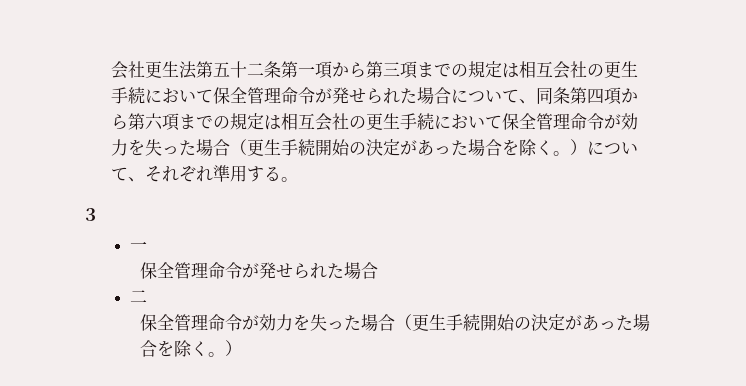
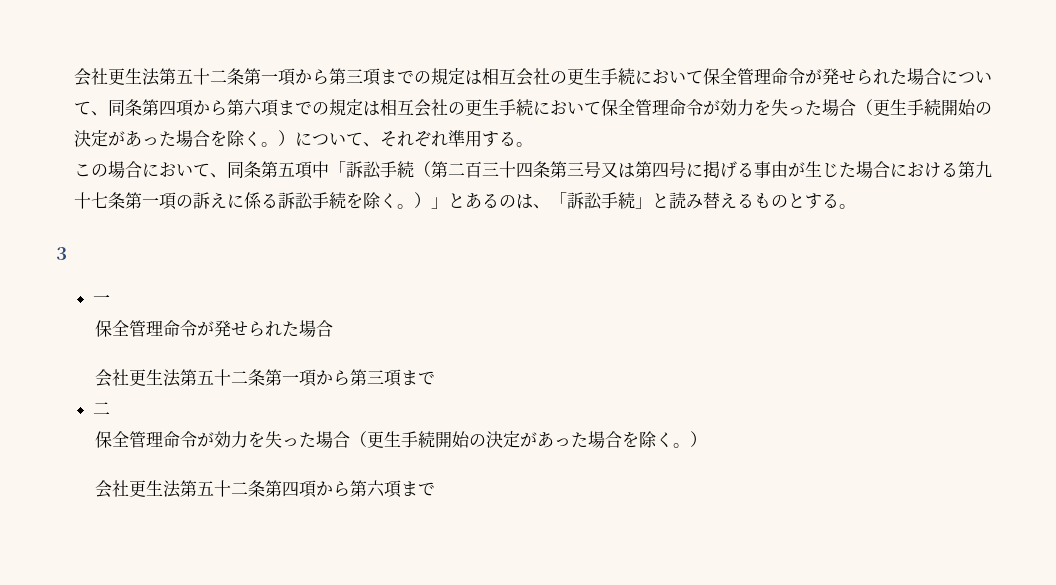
(299, 179) none -> [74,160,993,179] [74,192,857,210] // この場合において、同条第五項中「訴訟手続（第二百三十四条第三号又は第四号に掲げる事由が生じた場合における第九十七条第一項の訴えに係る訴訟手続を除く。）」とあるのは、「訴訟手続」と読み替えるものとする。
(379, 270) none -> [95,369,436,387] // 会社更生法第五十二条第一項から第三項まで
(243, 348) none -> [95,480,436,498] // 会社更生法第五十二条第四項から第六項まで

